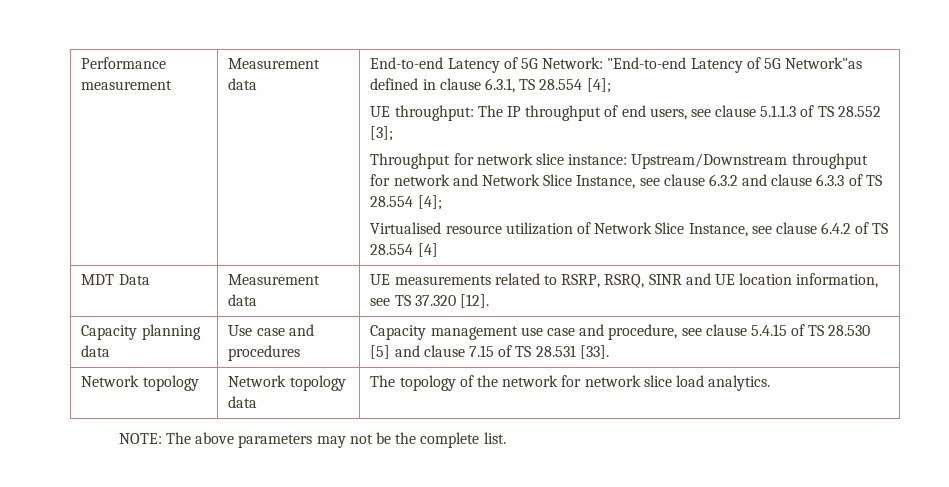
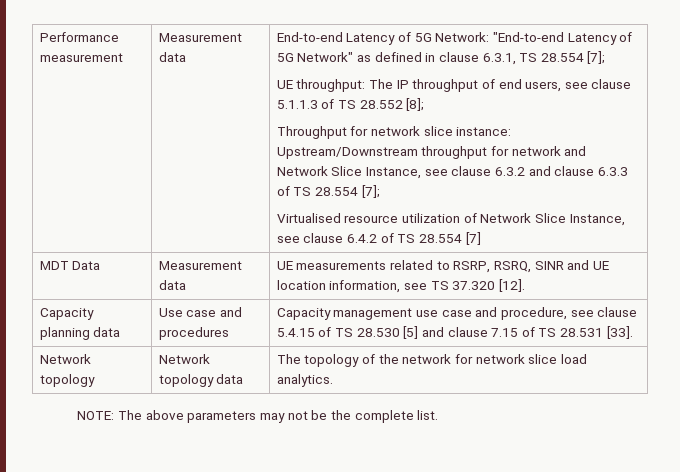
[785,57,863,69] Network"as -> [297,52,371,62] Network" as
[586,78,611,93] [4]; -> [587,51,606,64] [7];
[370,126,394,141] [3]; -> [406,98,425,111] [8];
[417,195,442,210] [4]; -> [361,185,380,198] [7];
[417,243,438,257] [4] -> [465,232,481,245] [7]

